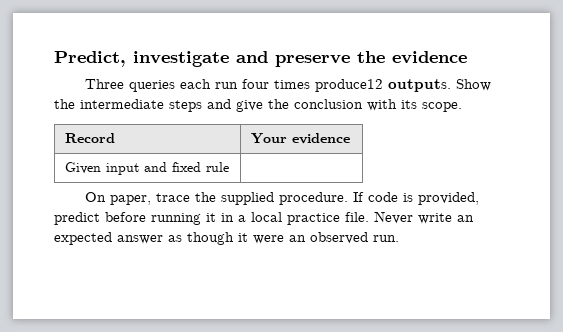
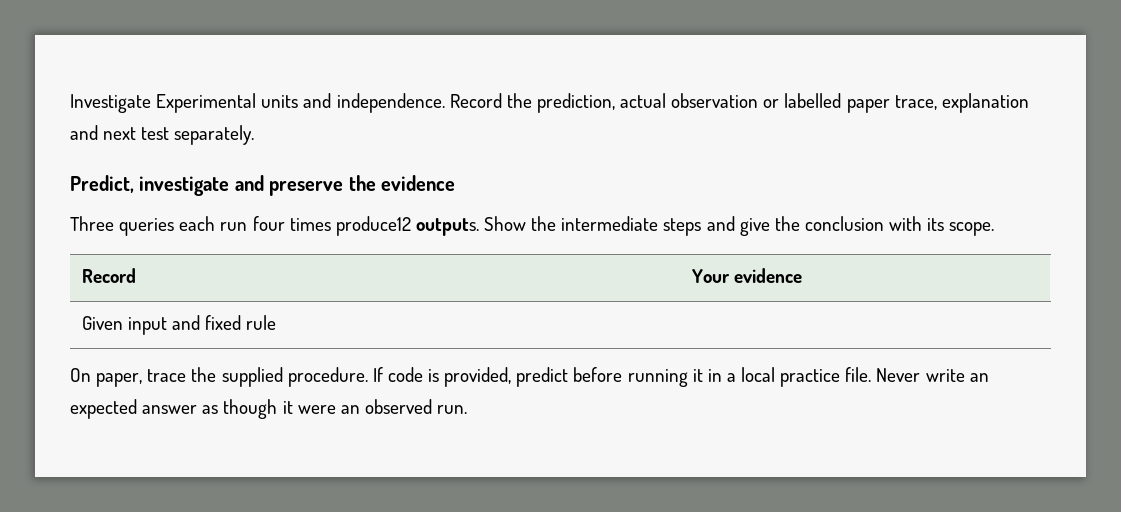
(54, 59) none -> [70,93,1029,113] [70,125,255,145] Investigate Experimental units and independence. Record the prediction, actual observation or labelled paper trace, explanation and next test separately. //

